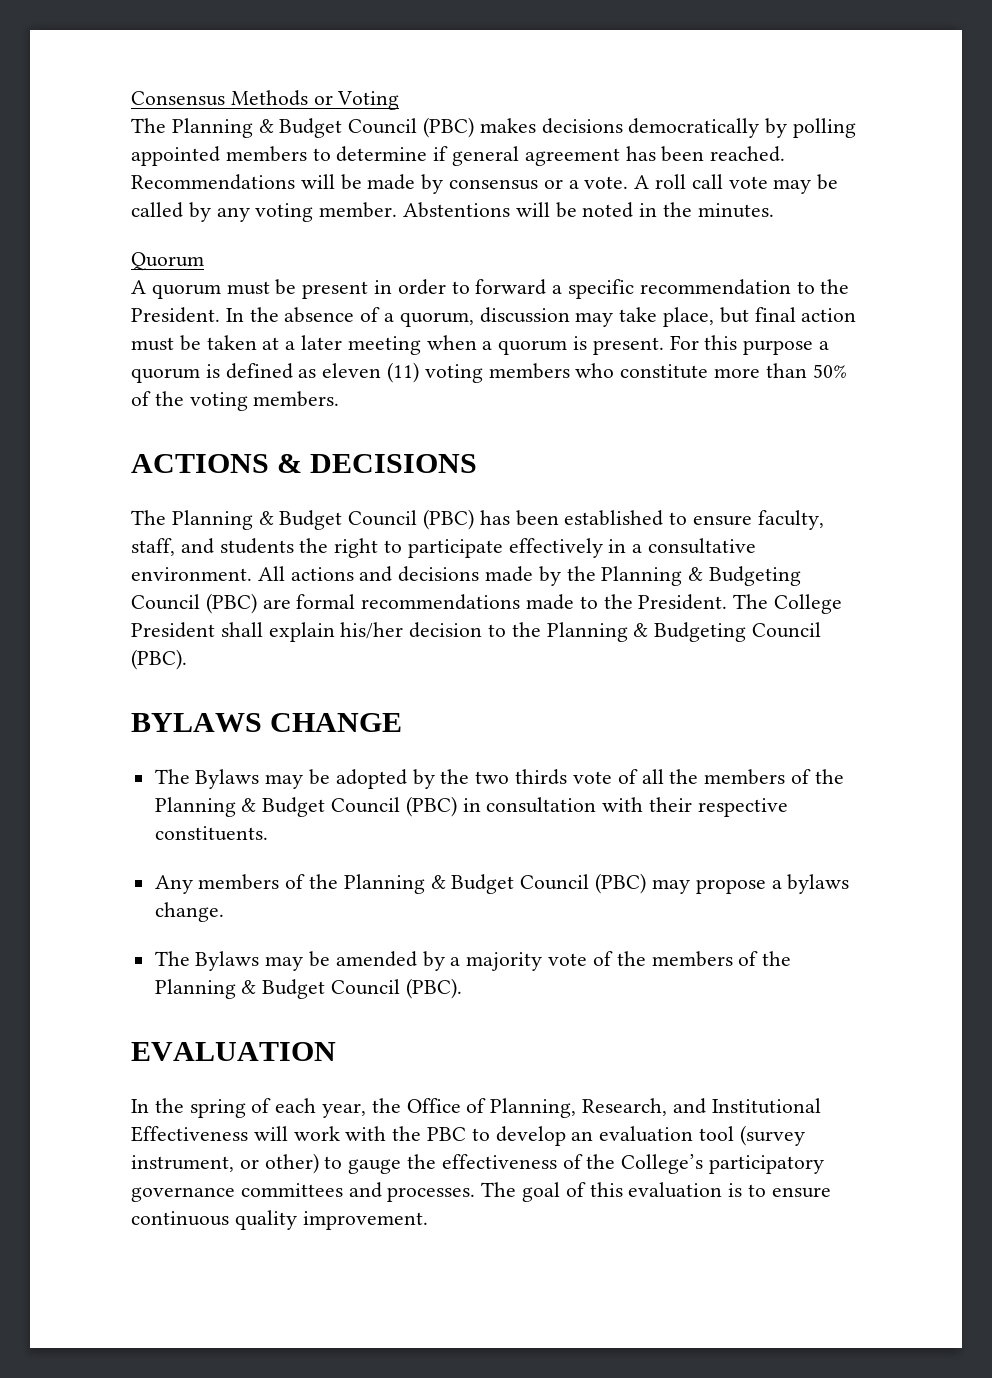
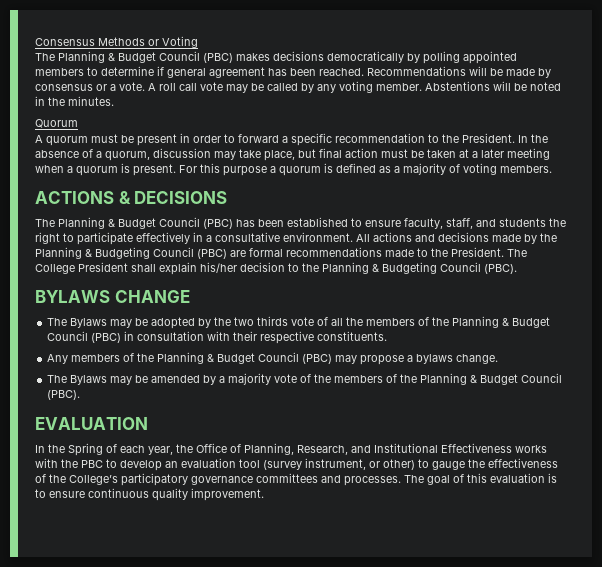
[322,362,847,383] [131,391,184,406] eleven (11) voting members who constitute more than 50% of the -> [394,163,460,175] a majority of
[189,1099,246,1118] spring -> [68,443,103,456] Spring
[253,1126,340,1141] will work -> [515,445,547,453] works

